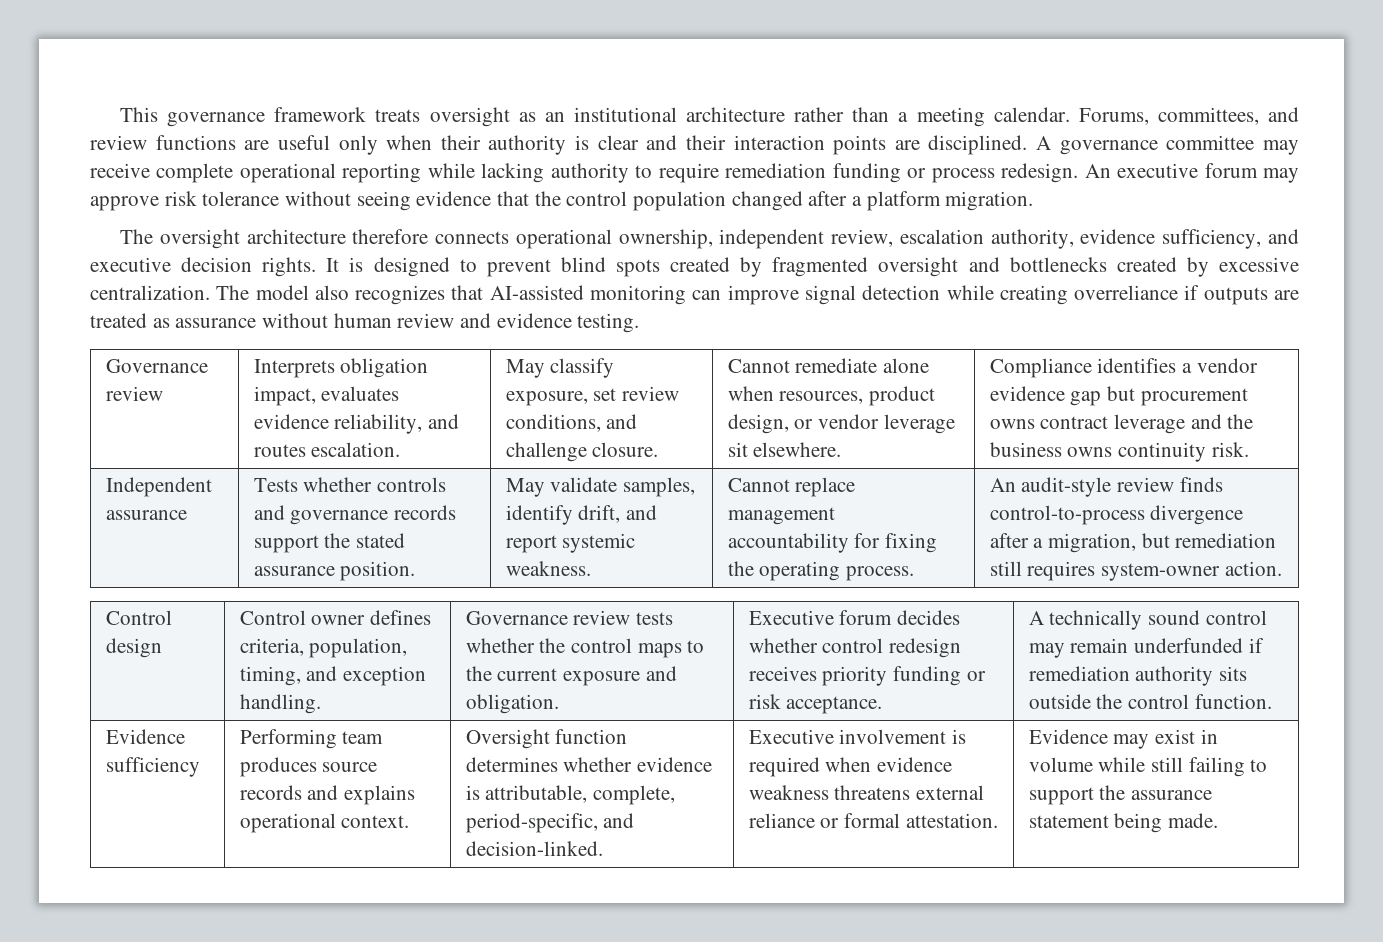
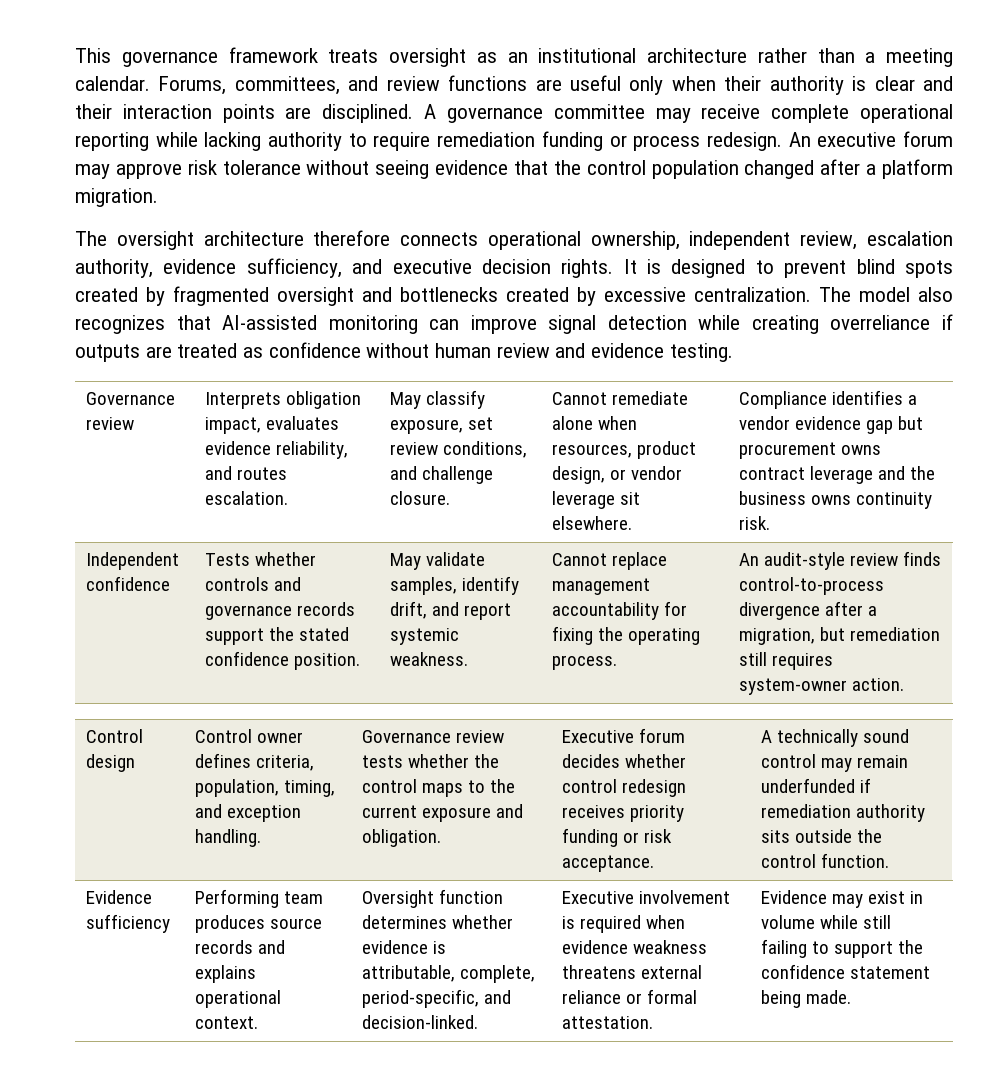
[175,318,257,328] assurance -> [268,342,361,358] confidence
[105,510,187,520] assurance -> [86,576,171,591] confidence
[253,566,335,576] assurance -> [205,651,290,666] confidence
[1131,790,1213,800] assurance -> [761,964,846,979] confidence

